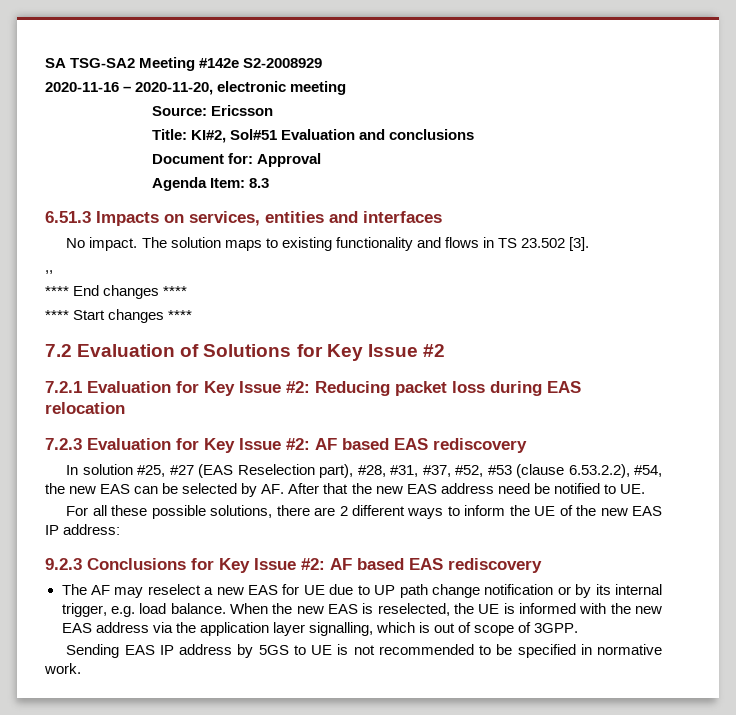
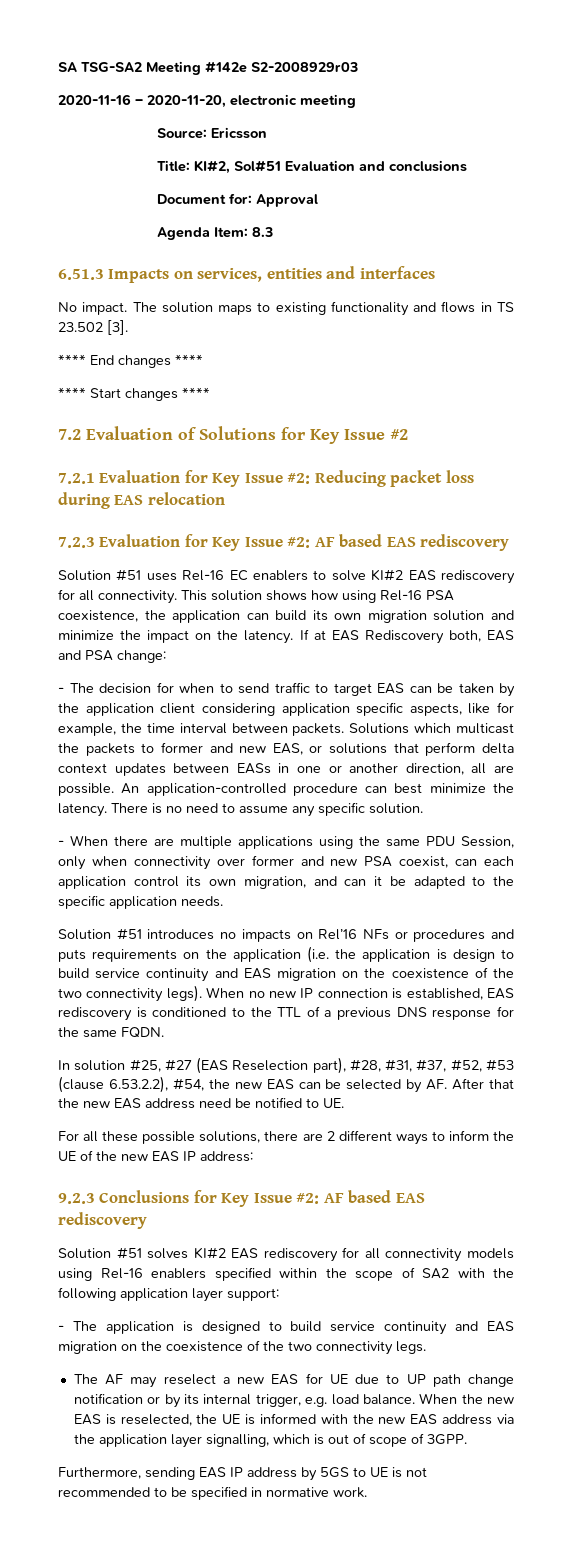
[243,58,323,68] S2-2008929 -> [251,62,358,72] S2-2008929r03
[45,270,53,274] // ,, -> (128, 327) none
(527, 445) none -> [58,569,515,584] [58,589,454,604] [58,610,514,623] [58,629,514,644] [58,650,166,663] [58,682,515,697] [58,702,514,716] [58,723,514,736] [58,742,514,756] [58,763,515,776] [58,783,514,796] [58,802,423,817] [58,835,514,849] [58,855,514,870] [58,876,515,889] [58,895,223,909] [58,928,514,942] [58,946,514,963] [58,967,514,982] [58,985,514,1002] [58,1006,514,1021] [58,1027,164,1038] // Solution #51 uses Rel-16 EC enablers to solve KI#2 EAS rediscovery for all connectivity. This solution shows how using Rel-16 PSA coexistence, the application can build its own migration solution and minimize the impact on the latency. If at EAS Rediscovery both, EAS and PSA change: // - The decision for when to send traffic to target EAS can be taken by the application client considering application specific aspects, like for example, the time interval between packets. Solutions which multicast the packets to former and new EAS, or solutions that perform delta context updates between EASs in one or another direction, all are possible. An application-controlled procedure can best minimize the latency. There is no need to assume any specific solution. // - When there are multiple applications using the same PDU Session, only when connectivity over former and new PSA coexist, can each application control its own migration, and can it be adapted to the specific application needs. // Solution #51 introduces no impacts on Rel’16 NFs or procedures and puts requirements on the application (i.e. the application is design to build service continuity and EAS migration on the coexistence of the two connectivity legs). When no new IP connection is established, EAS rediscovery is conditioned to the TTL of a previous DNS response for the same FQDN.
(542, 565) none -> [58,1247,514,1262] [58,1267,514,1281] [58,1287,279,1302] [58,1321,514,1335] [58,1340,426,1355] // Solution #51 solves KI#2 EAS rediscovery for all connectivity models using Rel-16 enablers specified within the scope of SA2 with the following application layer support: // - The application is designed to build service continuity and EAS migration on the coexistence of the two connectivity legs.
[66,644,120,658] Sending -> [58,1467,195,1480] Furthermore, sending

